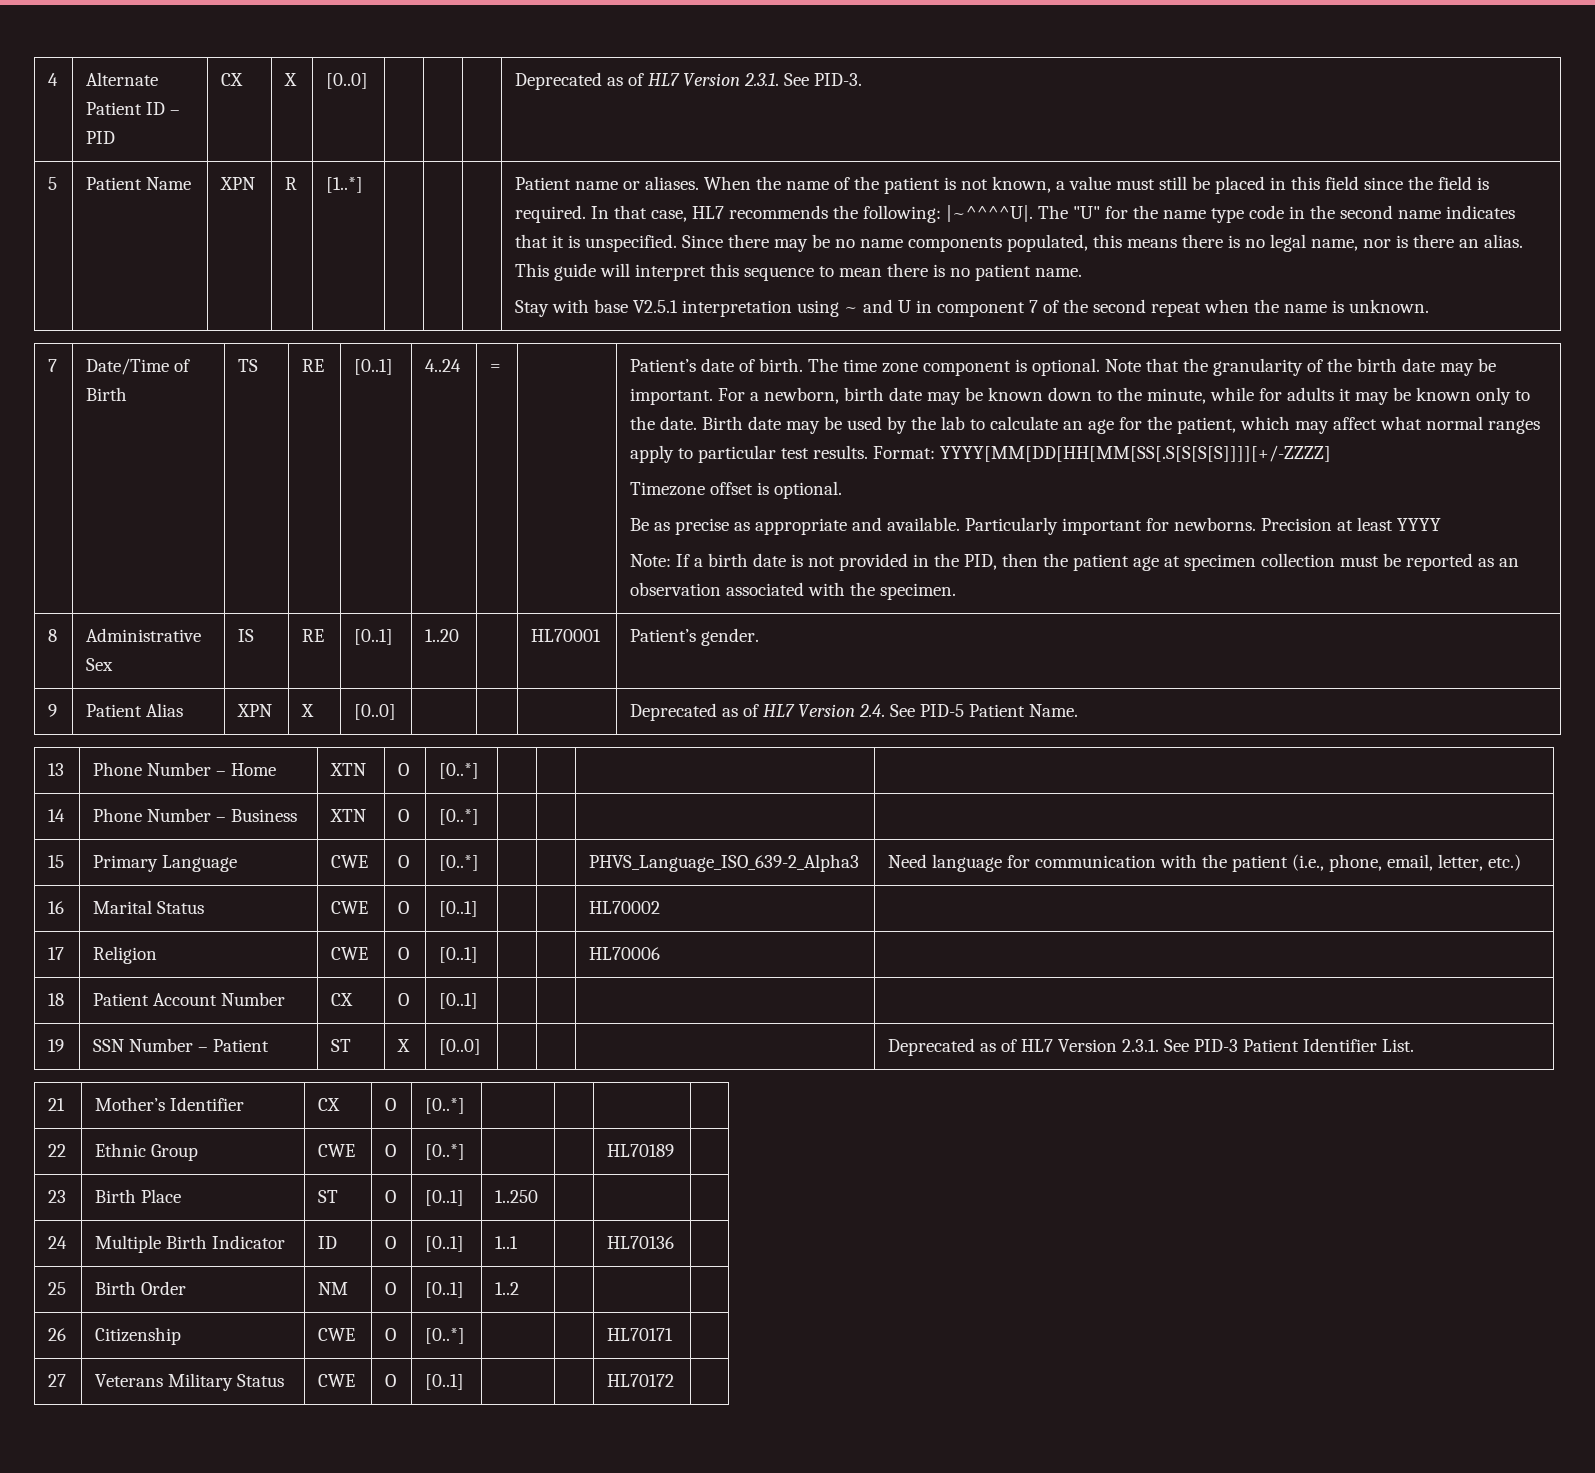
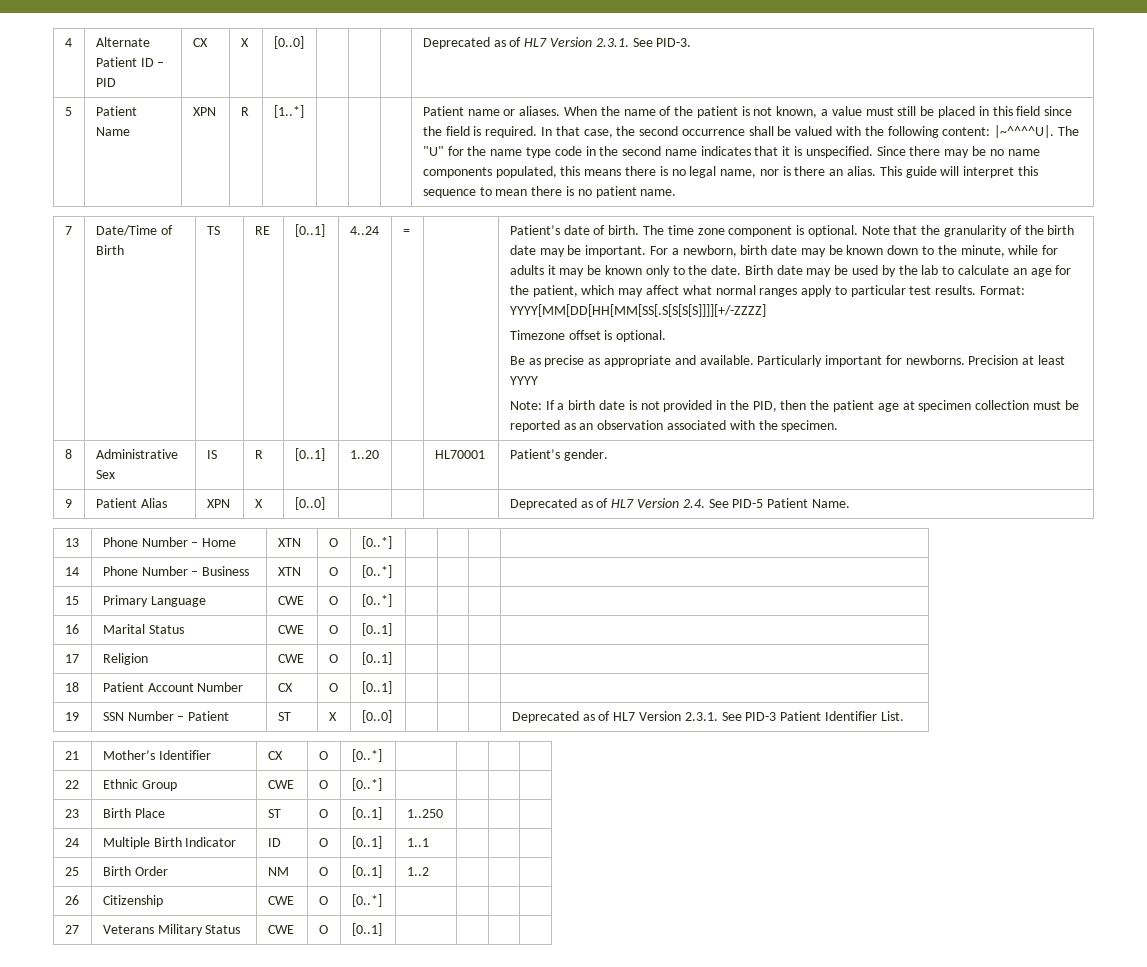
[692,205,942,223] HL7 recommends the following: -> [616,126,991,138] the second occurrence shall be valued with the following content:
[515,299,1430,317] // Stay with base V2.5.1 interpretation using ~ and U in component 7 of the second repeat when the name is unknown. -> (677, 192) none
[302,629,325,642] RE -> [254,450,263,459] R
[589,854,860,872] [888,854,1522,872] PHVS_Language_ISO_639-2_Alpha3 | Need language for communication with the patient (i.e., phone, email, letter, etc.) -> (392, 600) |
[589,901,661,914] HL70002 -> (392, 629) none
[589,947,661,960] HL70006 -> (392, 658) none
[607,1144,675,1157] HL70189 -> (382, 784) none
[607,1236,675,1249] HL70136 -> (429, 842) none
[607,1328,674,1341] HL70171 -> (382, 900) none
[607,1374,675,1387] HL70172 -> (382, 929) none

